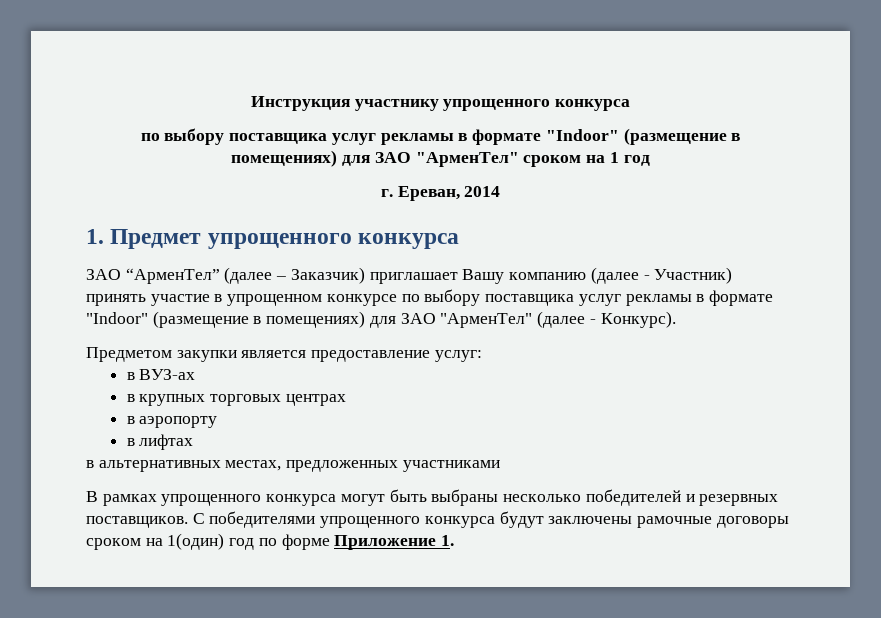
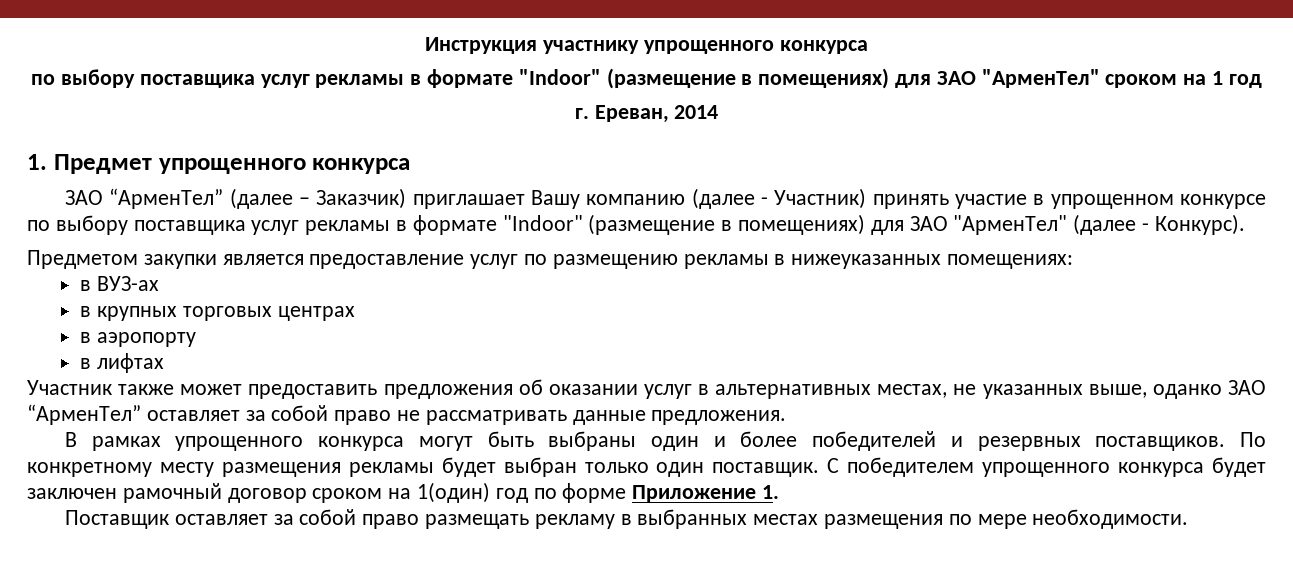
[434,350,482,362] услуг: -> [470,254,1074,269] услуг по размещению рекламы в нижеуказанных помещениях:
[86,460,500,472] в альтернативных местах, предложенных участниками -> [27,379,1267,399] [27,404,787,425] Участник также может предоставить предложения об оказании услуг в альтернативных местах, не указанных выше, оданко ЗАО “АрменТел” оставляет за собой право не рассматривать данные предложения.
[503,494,582,502] несколько -> [651,431,798,451] один и более
[192,511,789,528] С победителями упрощенного конкурса будут заключены рамочные договоры -> [1240,432,1266,447] [27,457,1266,477] [27,483,307,503] По конкретному месту размещения рекламы будет выбран только один поставщик. С победителем упрощенного конкурса будет заключен рамочный договор
(455, 540) none -> [65,509,1189,529] // Поставщик оставляет за собой право размещать рекламу в выбранных местах размещения по мере необходимости.

